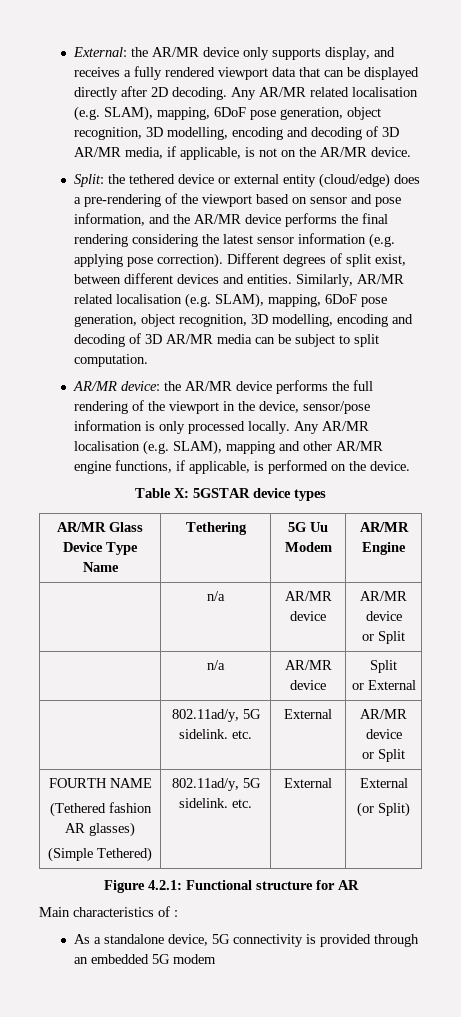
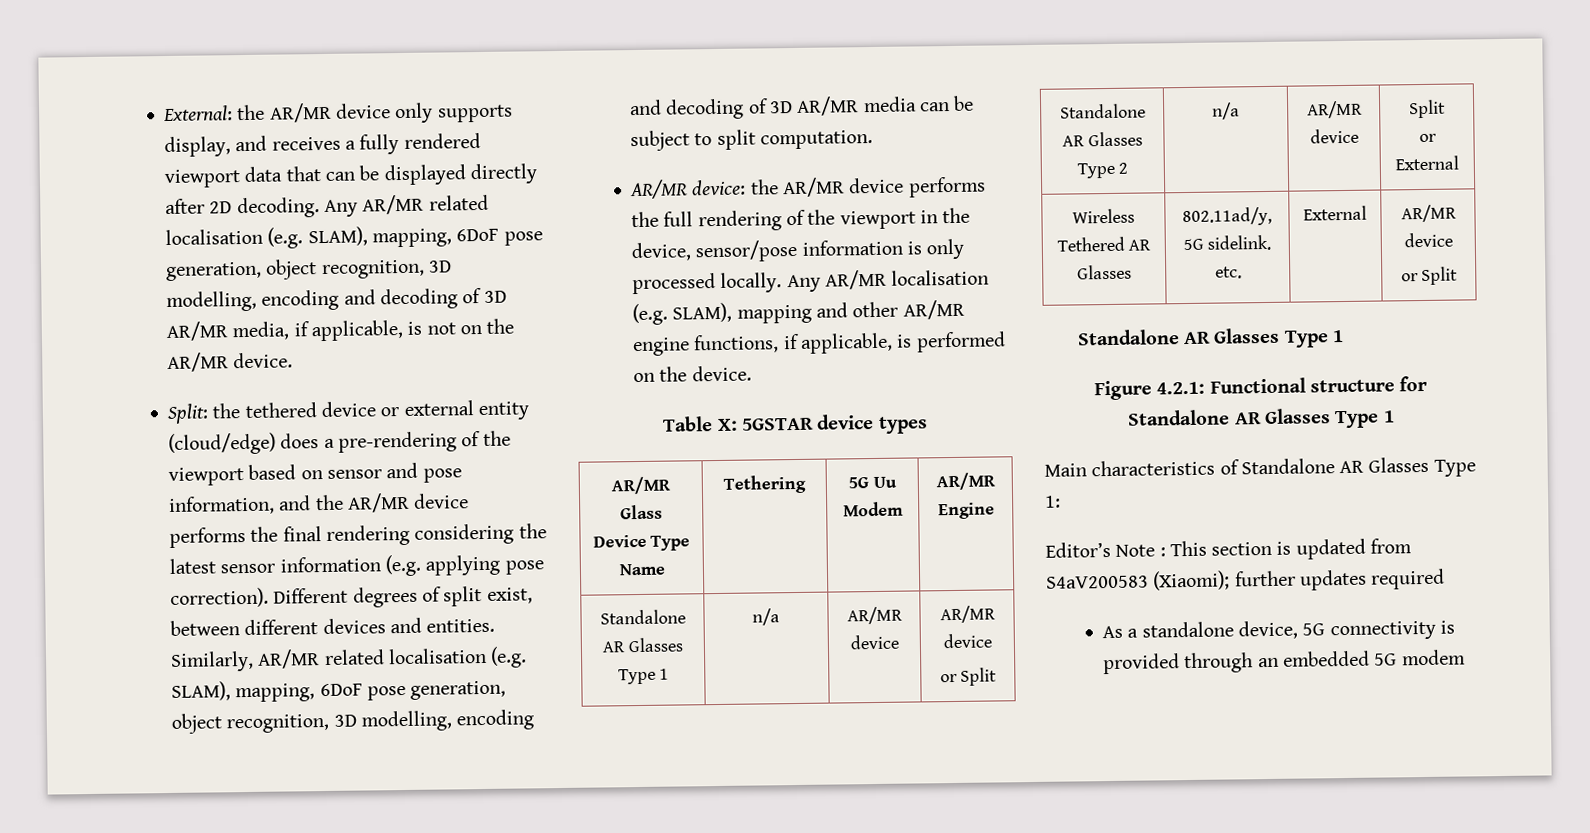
(406, 548) none -> [599,609,686,625] [602,637,683,653] [617,668,670,685] Standalone AR Glasses Type 1
(405, 637) none -> [1059,103,1146,119] [1062,131,1143,147] [1076,162,1129,179] Standalone AR Glasses Type 2
(416, 685) none -> [1072,208,1135,224] [1056,236,1152,252] [1077,264,1132,280] Wireless Tethered AR Glasses
[48,778,152,788] [49,802,152,817] [65,822,135,837] [48,847,152,862] [171,778,261,791] [179,798,253,808] [284,778,332,788] [359,778,408,788] [357,802,410,817] // FOURTH NAME // (Tethered fashion AR glasses) // (Simple Tethered) | 802.11ad/y, 5G sidelink. etc. | External | External // (or Split) -> [1076,327,1344,348] // Standalone AR Glasses Type 1
[337,880,359,890] AR -> [1127,408,1395,429] Standalone AR Glasses Type 1
[174,910,178,917] : -> [1240,456,1476,477] [1045,495,1061,508] [1045,538,1412,560] [1046,568,1446,591] Standalone AR Glasses Type 1: // Editor’s Note : This section is updated from S4aV200583 (Xiaomi); further updates required

